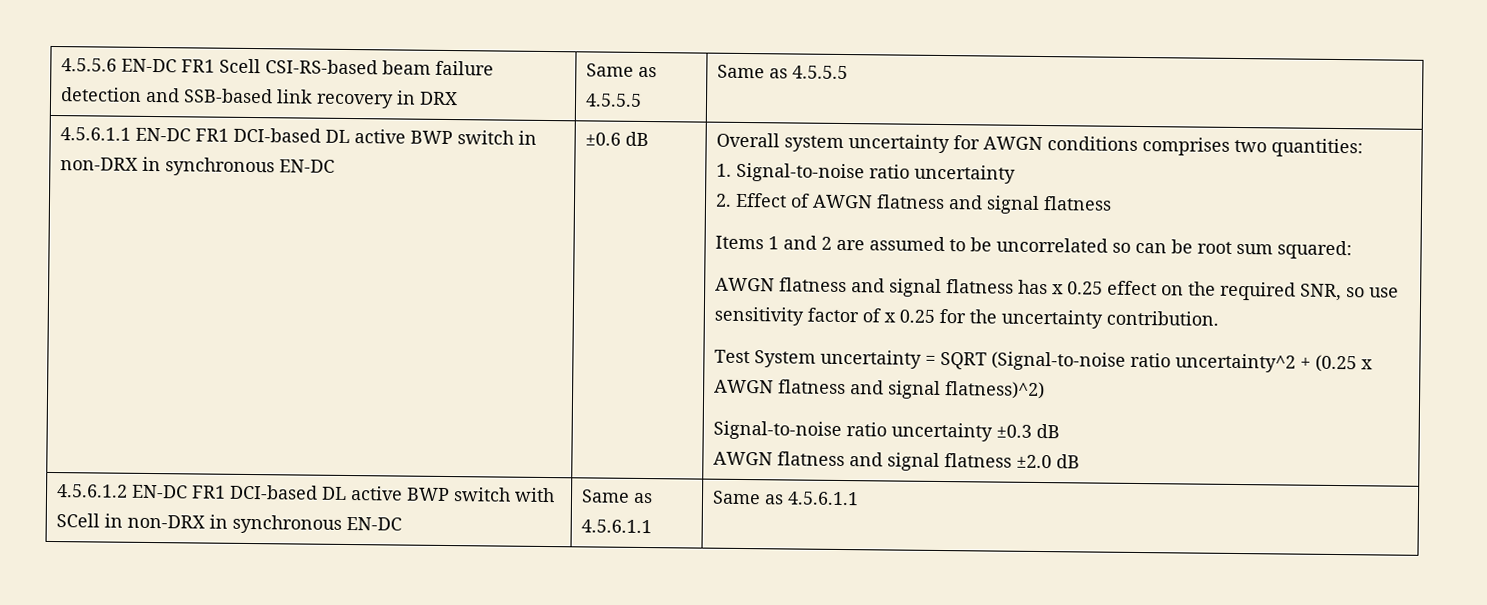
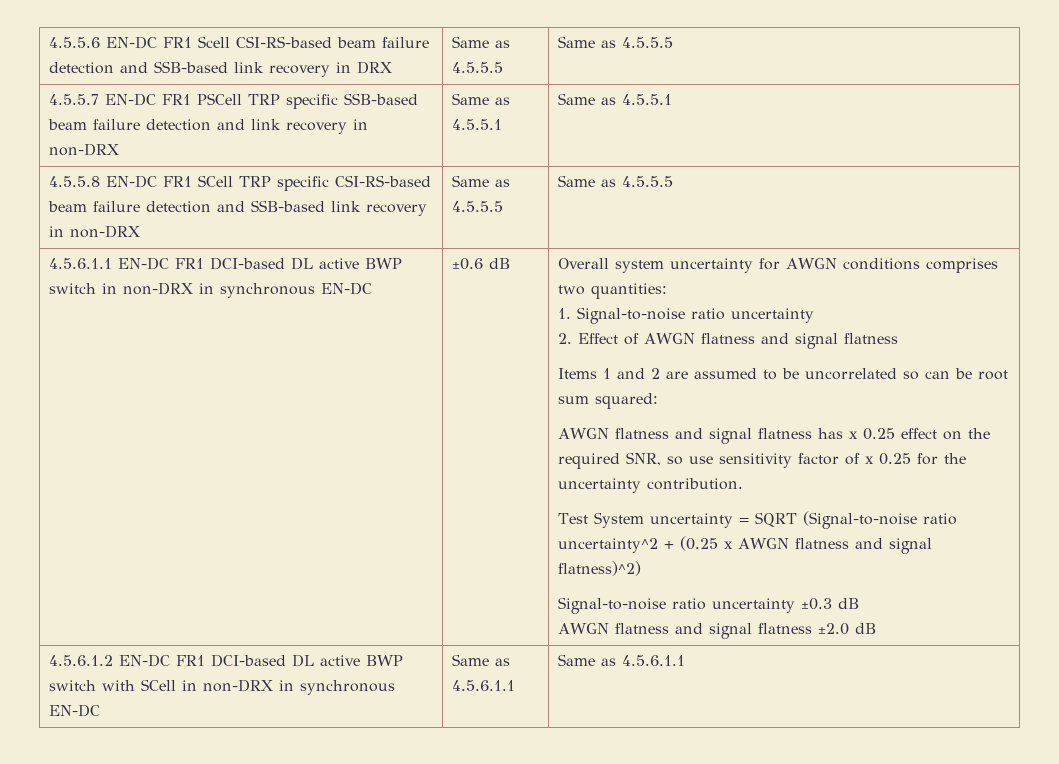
(848, 72) none -> [49,93,419,109] [48,119,369,134] [49,143,120,156] [452,93,511,105] [452,119,503,130] [558,93,673,105] [49,175,432,191] [48,200,428,216] [49,225,141,238] [452,175,511,187] [452,201,504,212] [558,175,674,187] // 4.5.5.7 EN-DC FR1 PSCell TRP specific SSB-based beam failure detection and link recovery in non-DRX | Same as 4.5.5.1 | Same as 4.5.5.1 // 4.5.5.8 EN-DC FR1 SCell TRP specific CSI-RS-based beam failure detection and SSB-based link recovery in non-DRX | Same as 4.5.5.5 | Same as 4.5.5.5

